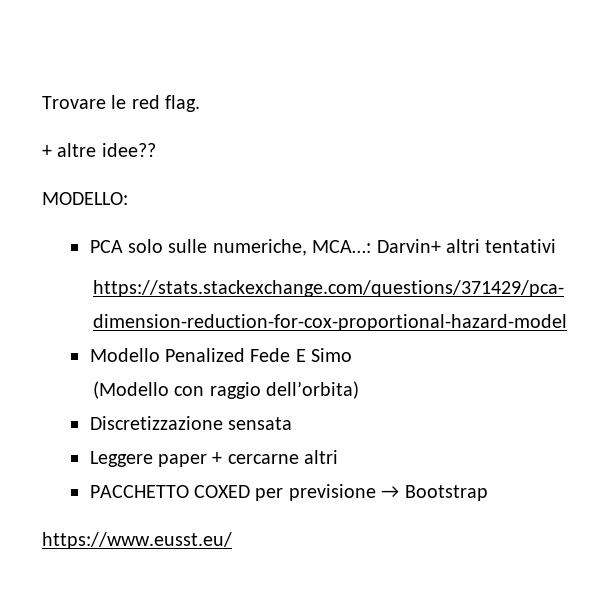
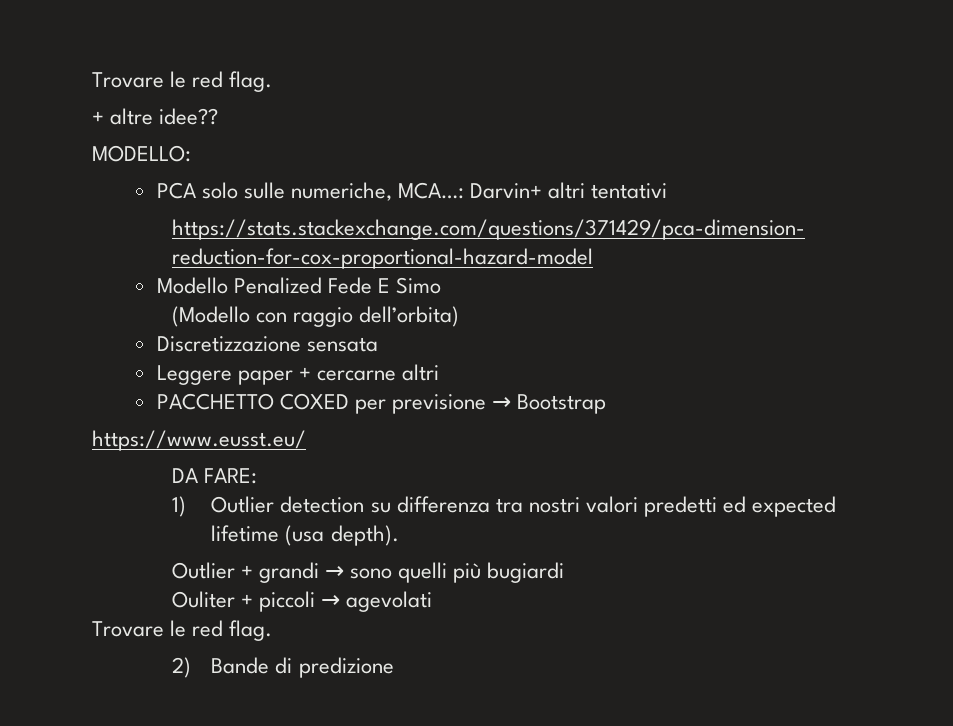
(232, 540) none -> [171,468,257,484] [171,496,837,517] [211,525,399,546] [171,562,565,583] [171,591,432,612] [92,620,273,641] [171,657,394,678] // DA FARE: // 1) Outlier detection su differenza tra nostri valori predetti ed expected lifetime (usa depth). // Outlier + grandi → sono quelli più bugiardi // Ouliter + piccoli → agevolati // Trovare le red flag. // 2) Bande di predizione

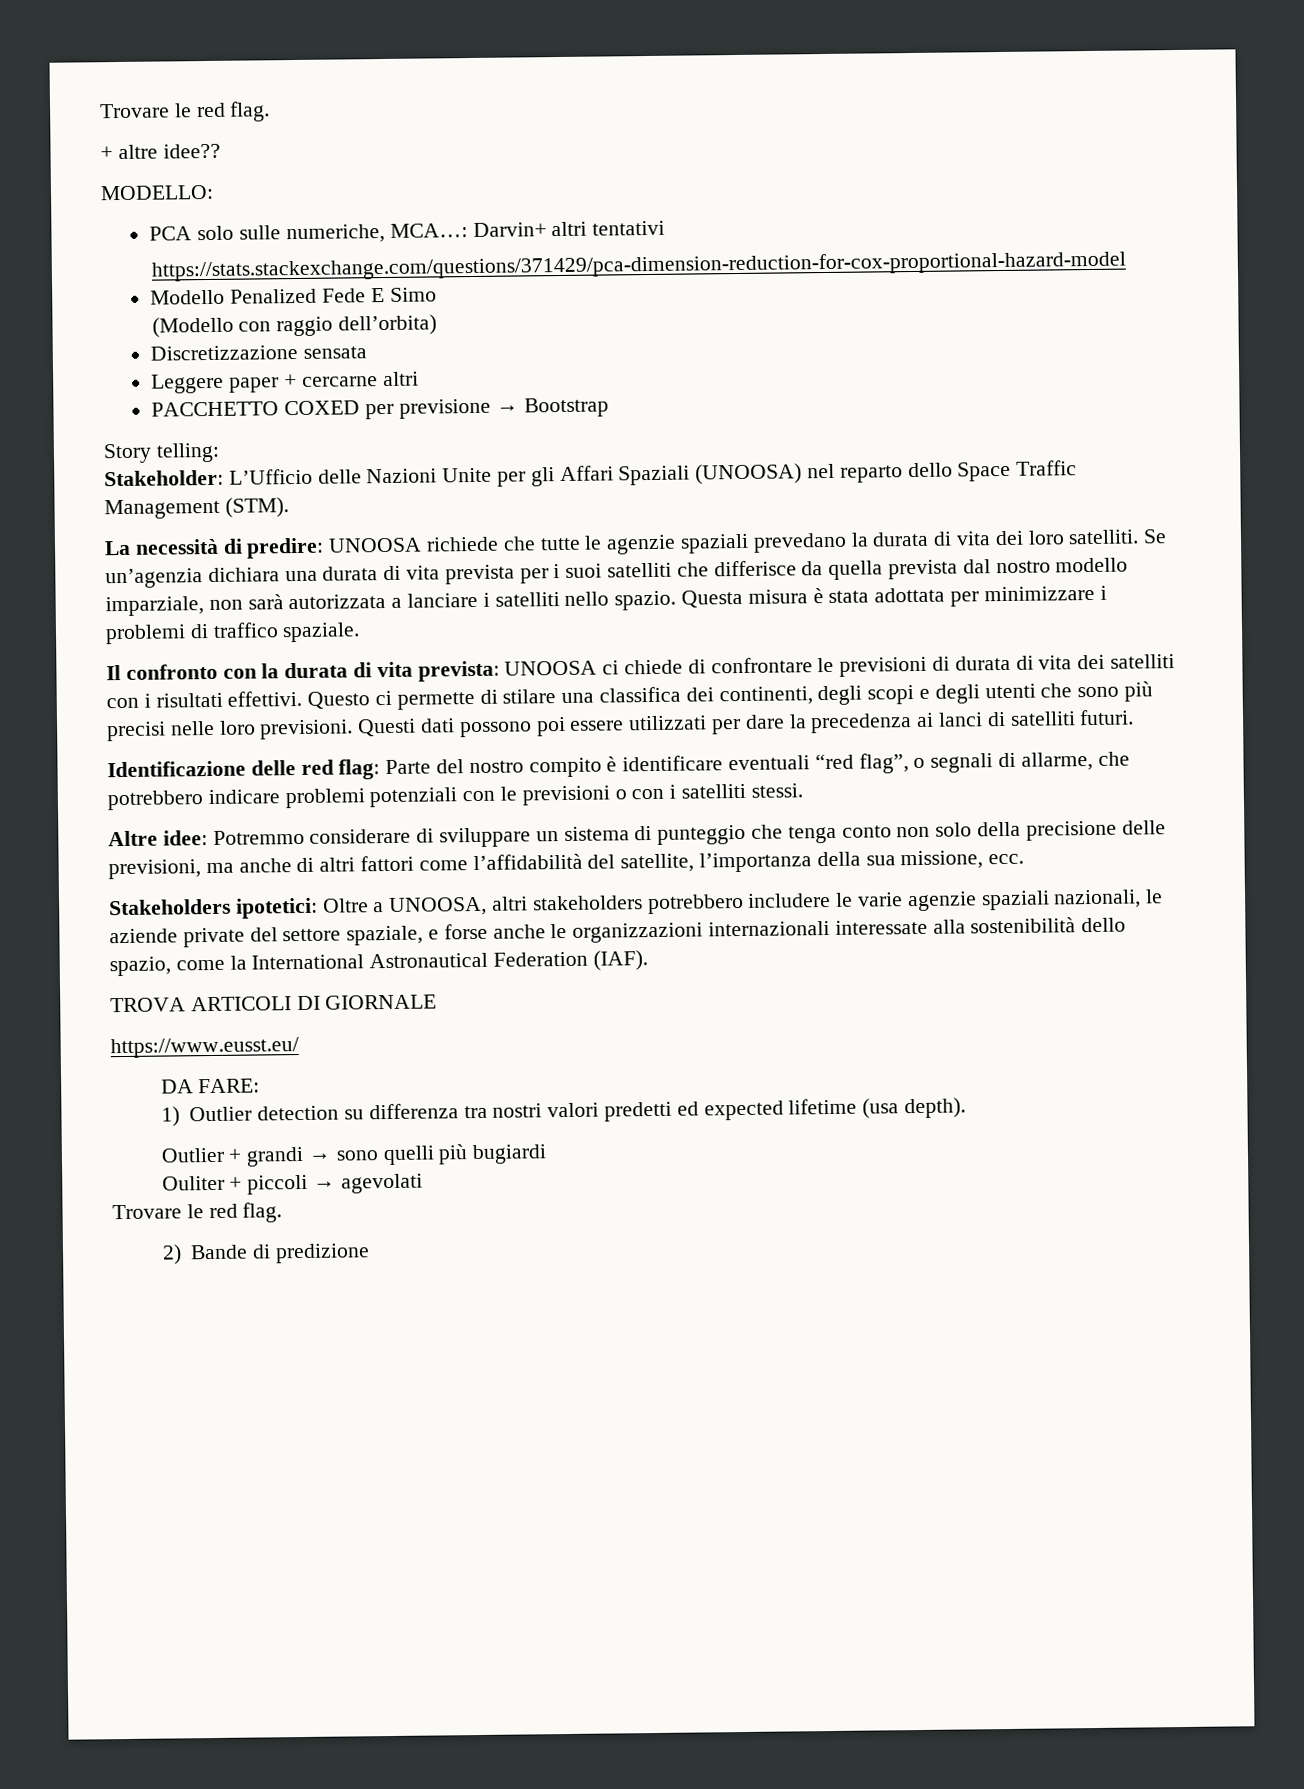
(606, 404) none -> [103,442,220,464] [104,460,1078,487] [104,497,289,520] [104,529,1168,559] [105,557,1129,589] [105,585,1107,617] [105,622,361,645] [106,654,1176,682] [106,681,1154,710] [107,709,1135,742] [107,751,1130,780] [107,783,803,811] [108,820,1166,848] [108,850,1025,880] [109,889,1164,919] [109,917,1127,948] [109,950,648,977] [110,994,438,1013] // Story telling: // Stakeholder: L’Ufficio delle Nazioni Unite per gli Affari Spaziali (UNOOSA) nel reparto dello Space Traffic Management (STM). // La necessità di predire: UNOOSA richiede che tutte le agenzie spaziali prevedano la durata di vita dei loro satelliti. Se un’agenzia dichiara una durata di vita prevista per i suoi satelliti che differisce da quella prevista dal nostro modello imparziale, non sarà autorizzata a lanciare i satelliti nello spazio. Questa misura è stata adottata per minimizzare i problemi di traffico spaziale. // Il confronto con la durata di vita prevista: UNOOSA ci chiede di confrontare le previsioni di durata di vita dei satelliti con i risultati effettivi. Questo ci permette di stilare una classifica dei continenti, degli scopi e degli utenti che sono più precisi nelle loro previsioni. Questi dati possono poi essere utilizzati per dare la precedenza ai lanci di satelliti futuri. // Identificazione delle red flag: Parte del nostro compito è identificare eventuali “red flag”, o segnali di allarme, che potrebbero indicare problemi potenziali con le previsioni o con i satelliti stessi. // Altre idee: Potremmo considerare di sviluppare un sistema di punteggio che tenga conto non solo della precisione delle previsioni, ma anche di altri fattori come l’affidabilità del satellite, l’importanza della sua missione, ecc. // Stakeholders ipotetici: Oltre a UNOOSA, altri stakeholders potrebbero includere le varie agenzie spaziali nazionali, le aziende private del settore spaziale, e forse anche le organizzazioni internazionali interessate alla sostenibilità dello spazio, come la International Astronautical Federation (IAF). // TROVA ARTICOLI DI GIORNALE

